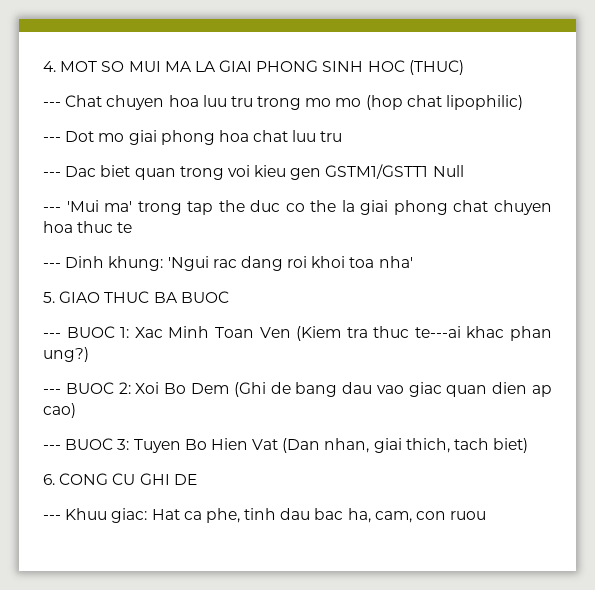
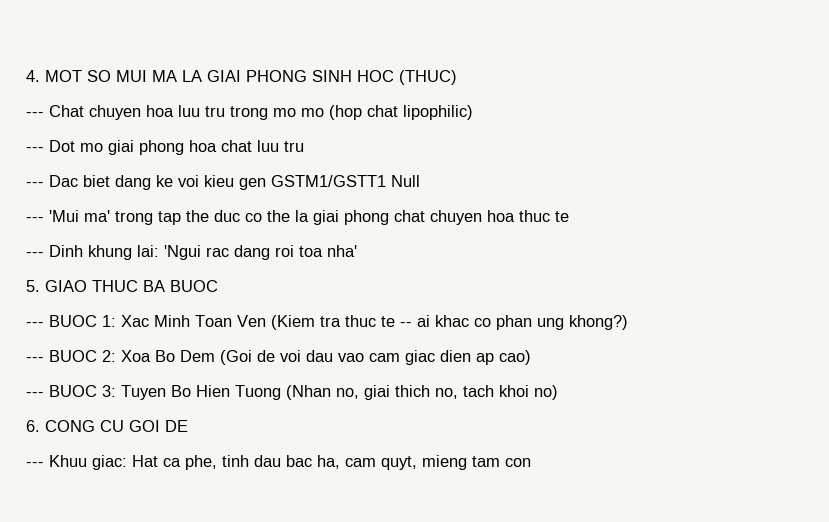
[134,166,224,180] quan trong -> [115,175,173,190] dang ke
[108,256,164,271] khung: -> [88,245,159,260] khung lai:
[311,256,346,268] khoi -> (294, 251) none
[414,326,552,341] [43,347,89,362] te---ai khac phan ung?) -> [381,315,628,330] te -- ai khac co phan ung khong?)
[135,382,160,394] Xoi -> [121,350,151,362] Xoa
[233,382,488,397] (Ghi de bang dau vao giac quan -> [220,350,435,365] (Goi de voi dau vao cam giac
[252,438,529,453] Vat (Dan nhan, giai thich, tach biet) -> [235,385,558,400] Tuong (Nhan no, giai thich no, tach khoi no)
[139,473,170,485] GHI -> [129,420,160,432] GOI
[374,511,487,523] cam, con ruou -> [345,455,531,470] cam quyt, mieng tam con

